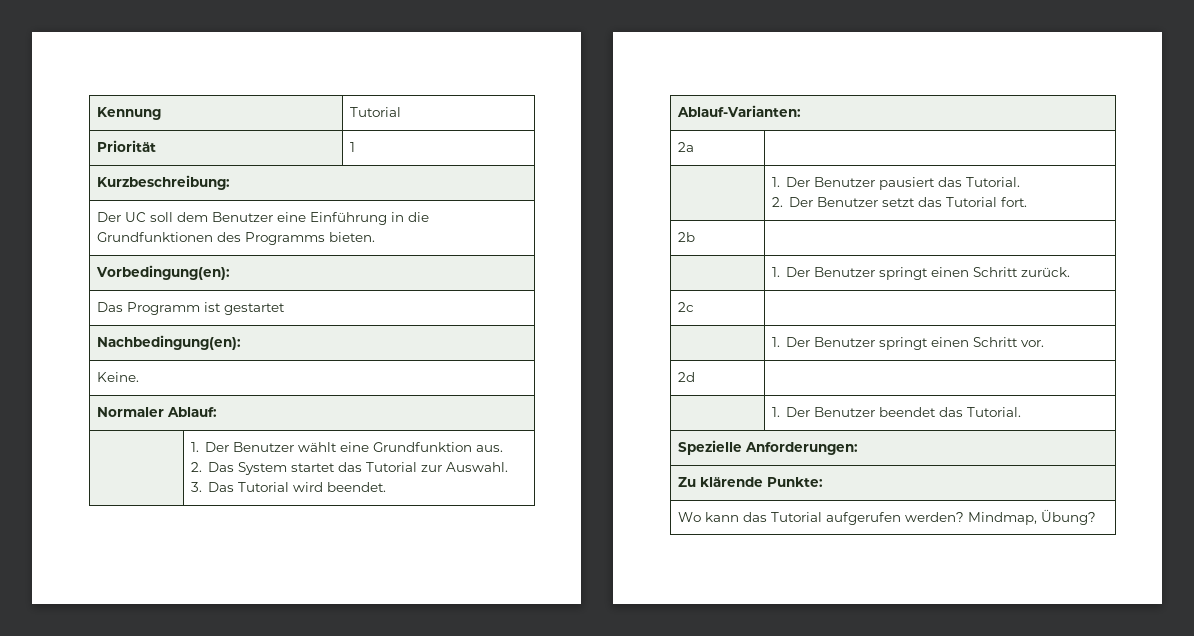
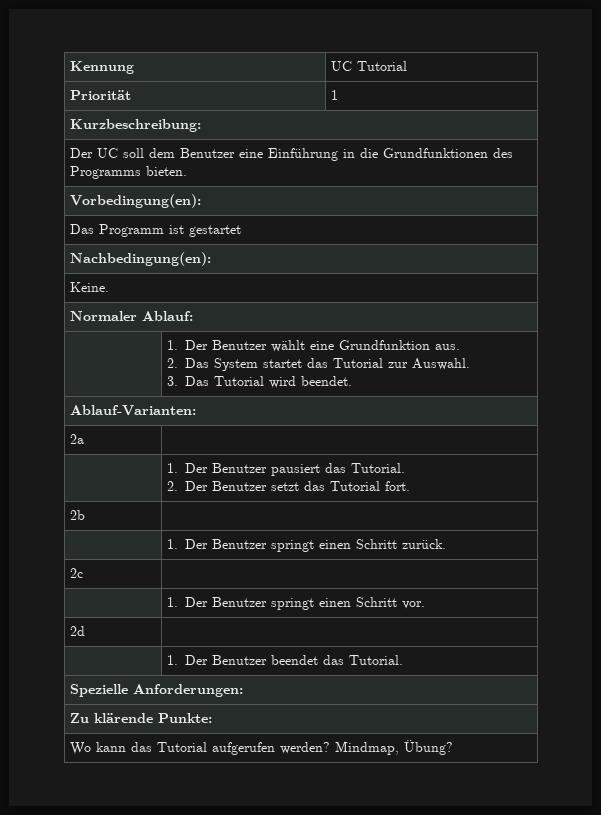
(161, 113) none -> [331,61,353,71] UC

